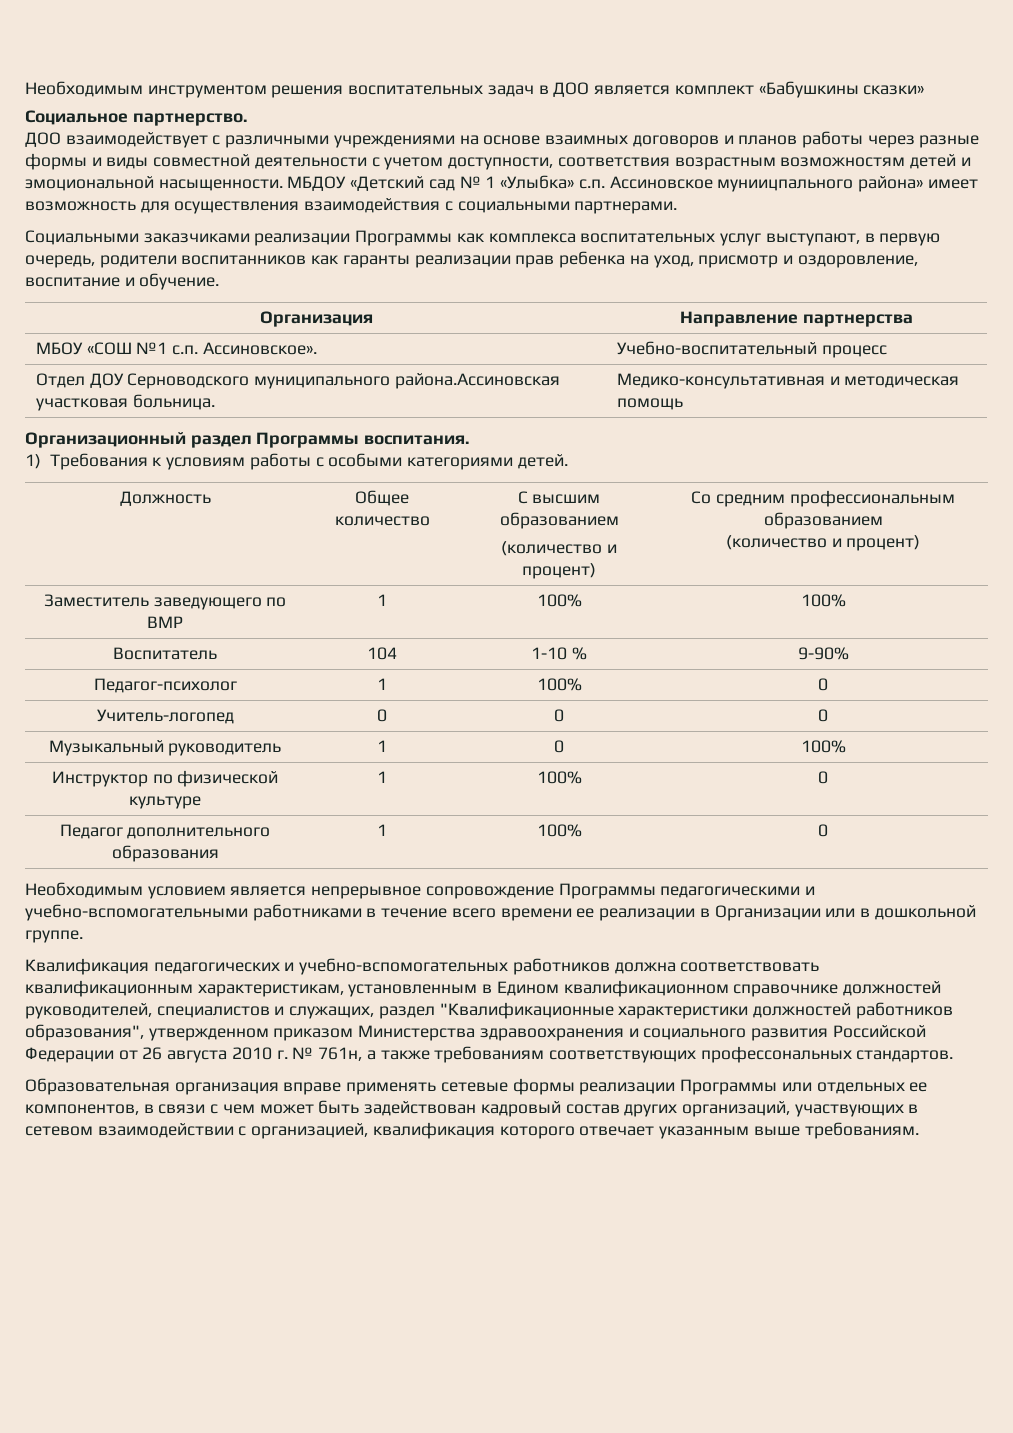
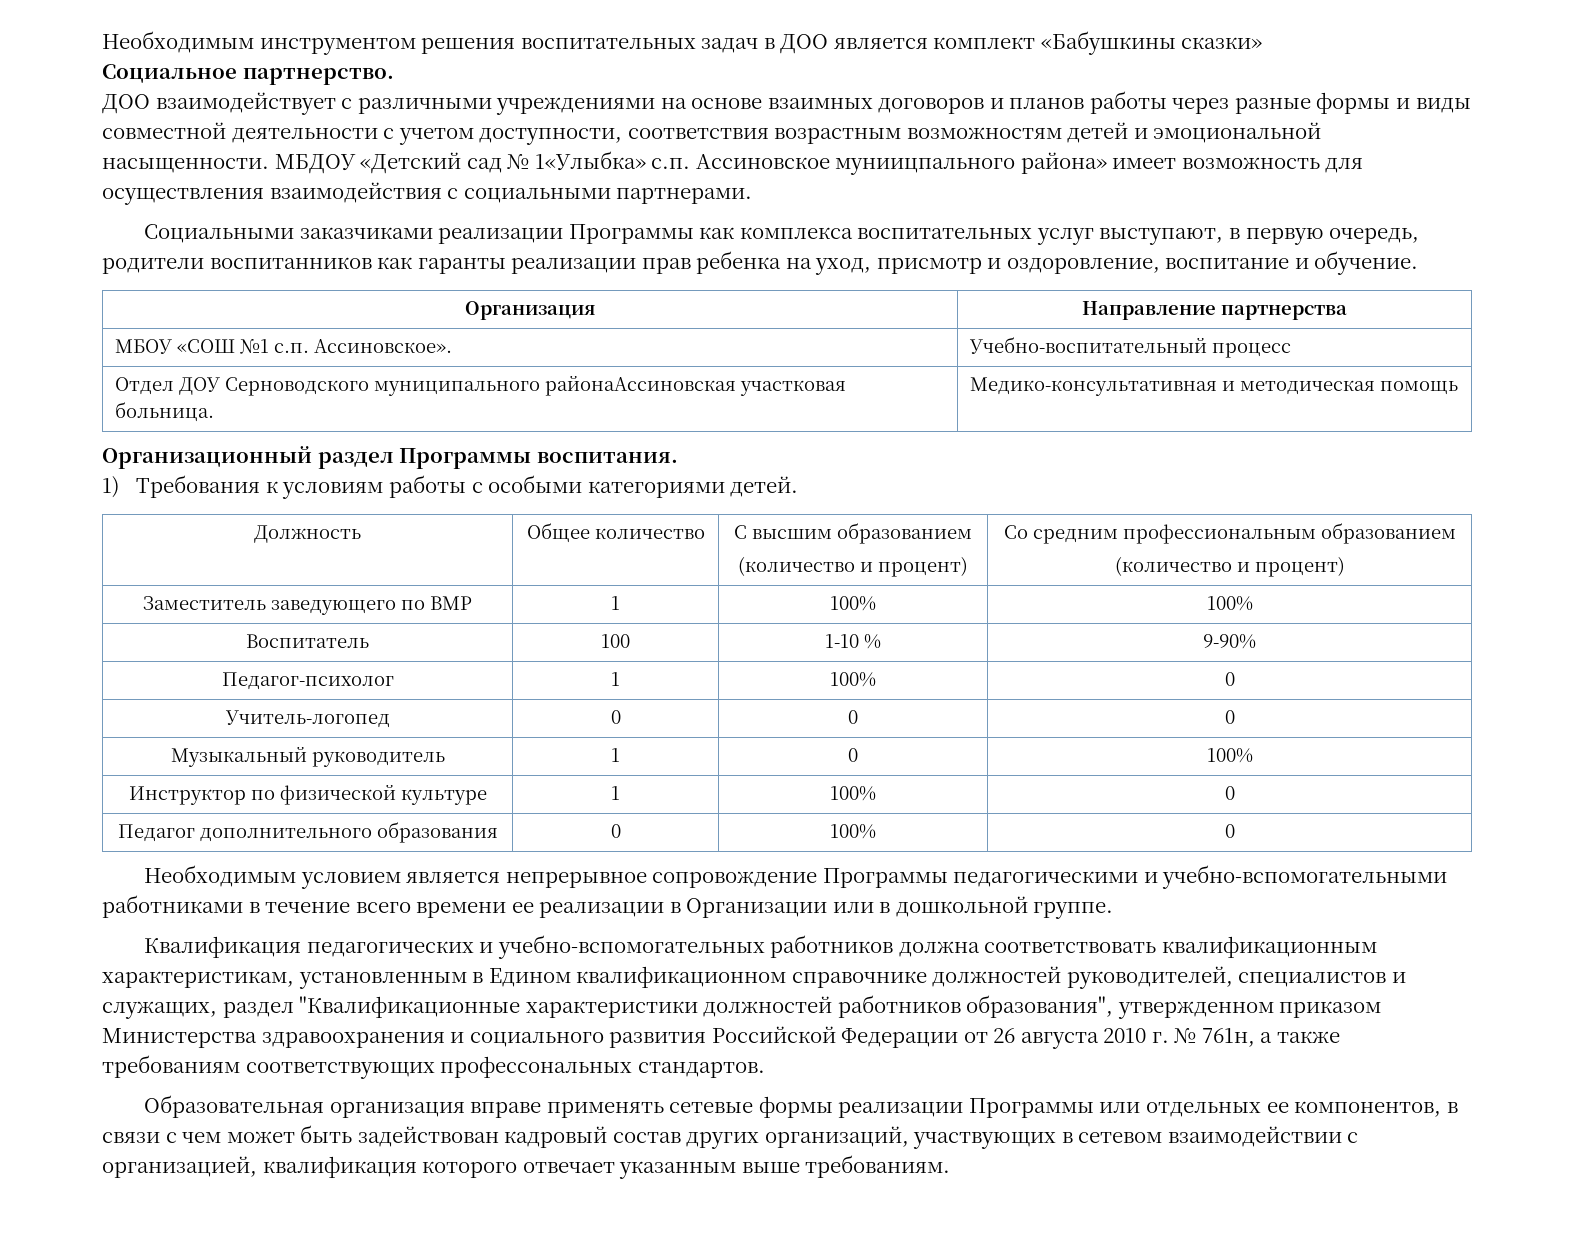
[485,175,575,189] 1 «Улыбка» -> [534,151,646,171] 1«Улыбка»
[394,373,560,389] района.Ассиновская -> [544,375,736,396] районаАссиновская
[367,647,397,660] 104 -> [601,634,630,648] 100
[377,824,387,836] 1 -> [610,824,621,838] 0

